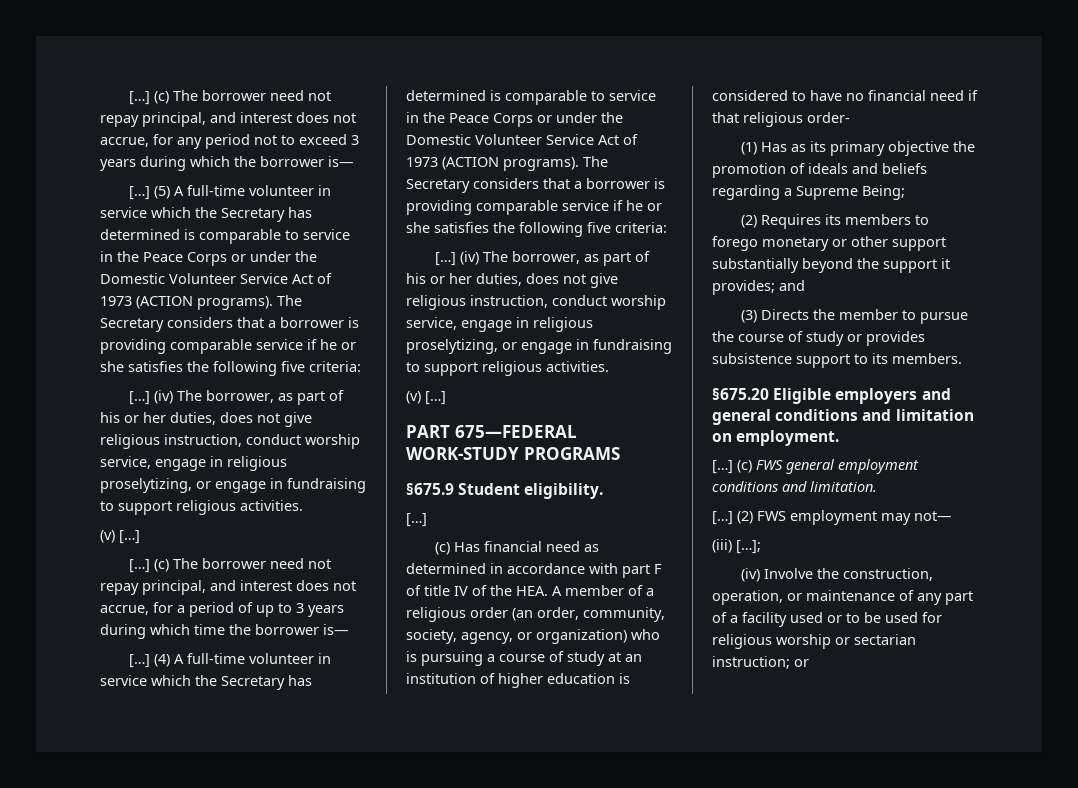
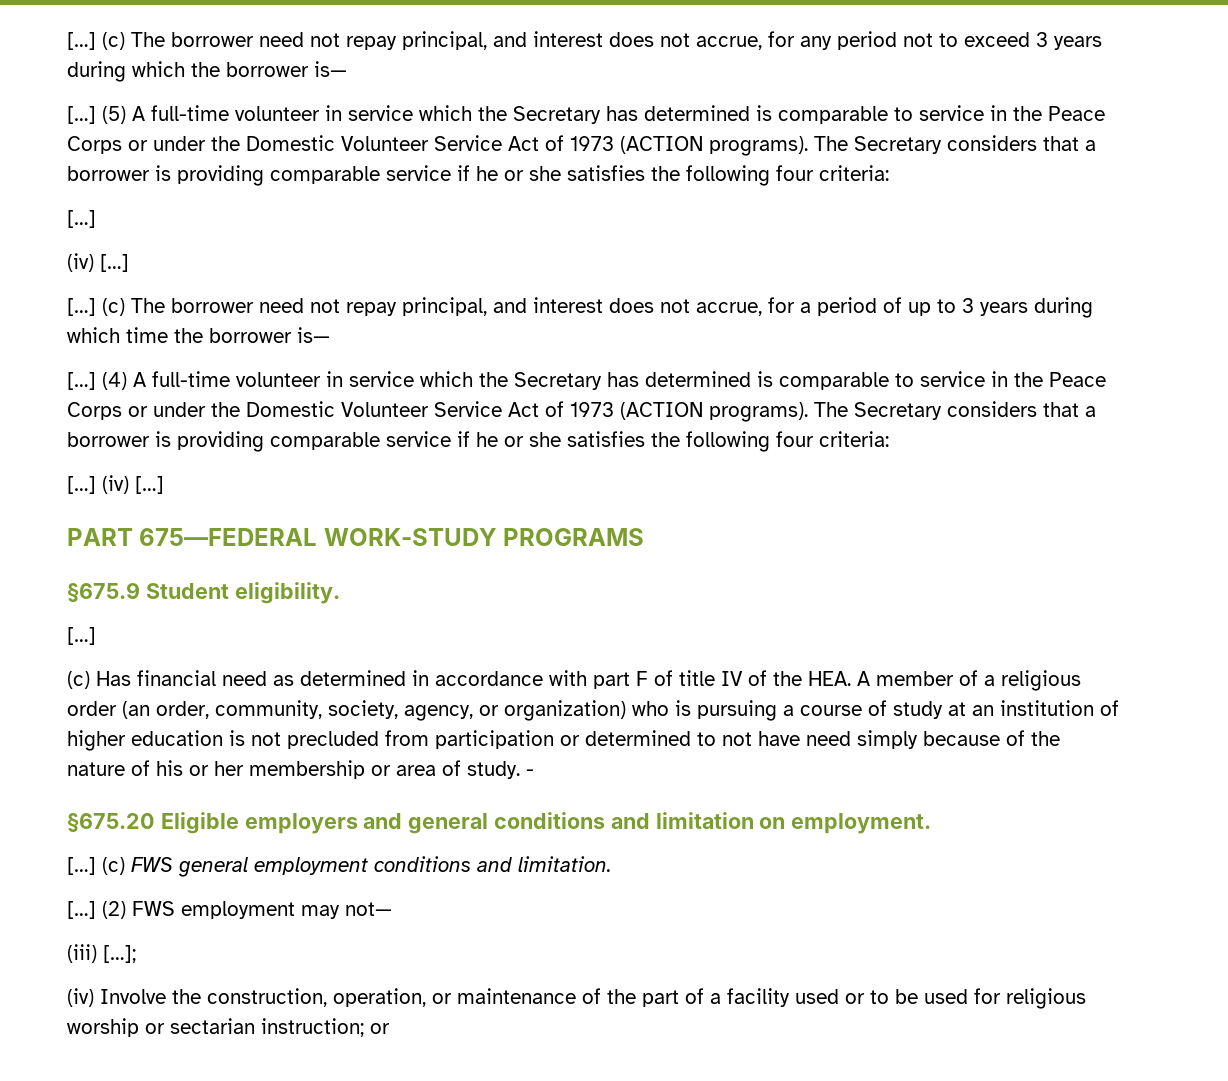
[281,361,361,372] [129,390,345,405] [100,412,312,427] [100,434,360,449] [100,456,287,471] [100,478,366,493] [100,500,303,515] [100,530,115,543] five criteria: // […] (iv) The borrower, as part of his or her duties, does not give religious instruction, conduct worship service, engage in religious proselytizing, or engage in fundraising to support religious activities. // (v) -> [776,165,889,181] [67,210,96,228] [67,253,94,272] four criteria: // […] // (iv)
[587,222,667,233] [435,251,651,266] [406,273,618,288] [406,295,666,310] [406,317,593,332] [406,339,672,354] [406,361,609,376] [406,391,421,404] five criteria: // […] (iv) The borrower, as part of his or her duties, does not give religious instruction, conduct worship service, engage in religious proselytizing, or engage in fundraising to support religious activities. // (v) -> [776,431,889,447] [67,475,129,494] four criteria: // […] (iv)
[712,90,978,101] [712,112,850,127] [741,141,976,156] [712,163,927,178] [712,185,905,200] [741,214,930,229] [712,236,946,251] [712,258,950,273] [712,280,805,295] [741,309,969,324] [712,331,925,346] [712,353,962,368] considered to have no financial need if that religious order- // (1) Has as its primary objective the promotion of ideals and beliefs regarding a Supreme Being; // (2) Requires its members to forego monetary or other support substantially beyond the support it provides; and // (3) Directs the member to pursue the course of study or provides subsistence support to its members. -> [251,730,1060,749] [67,760,534,779] not precluded from participation or determined to not have need simply because of the nature of his or her membership or area of study. -
[917,593,942,605] any -> [607,989,636,1004] the

